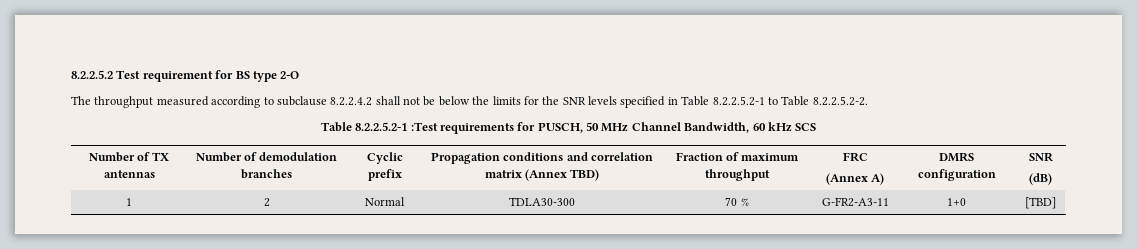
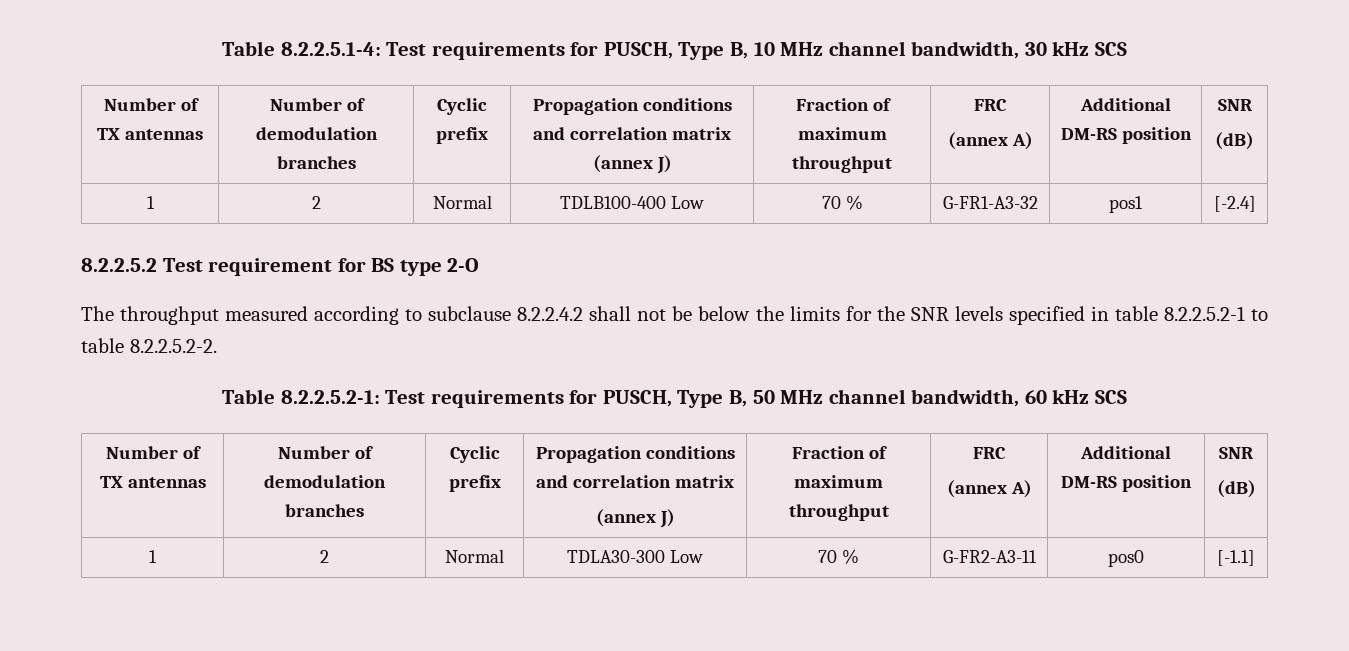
(71, 74) none -> [222,41,1127,60] [103,98,199,111] [97,128,203,140] [269,98,365,111] [255,127,378,140] [276,156,356,169] [437,98,487,115] [436,127,488,144] [532,98,732,115] [533,127,731,140] [592,155,672,174] [795,98,891,111] [797,127,887,140] [792,156,892,173] [974,99,1007,111] [947,132,1033,150] [1079,98,1171,111] [1060,127,1192,144] [1217,99,1252,111] [1215,132,1254,150] [146,196,155,209] [311,196,321,209] [432,195,492,209] [560,196,704,209] [821,195,863,210] [942,196,1038,209] [1109,196,1143,213] [1213,196,1256,212] Table 8.2.2.5.1-4: Test requirements for PUSCH, Type B, 10 MHz channel bandwidth, 30 kHz SCS // Number of TX antennas | Number of demodulation branches | Cyclic prefix | Propagation conditions and correlation matrix (annex J) | Fraction of maximum throughput | FRC // (annex A) | Additional DM-RS position | SNR // (dB) // 1 | 2 | Normal | TDLB100-400 Low | 70 % | G-FR1-A3-32 | pos1 | [-2.4] //
[681,96,710,106] Table -> [1114,306,1158,321] table
[781,96,810,106] Table -> [81,338,124,353] table
[355,122,750,134] 8.2.2.5.2-1 :Test requirements for PUSCH, 50 MHz Channel Bandwidth, -> [280,389,1020,408] 8.2.2.5.2-1: Test requirements for PUSCH, Type B, 50 MHz channel bandwidth,
[525,169,600,181] [675,152,800,161] [705,169,770,181] [842,152,868,162] [825,173,885,185] [939,152,974,162] [917,169,996,181] (Annex TBD) | Fraction of maximum throughput | FRC // (Annex A) | DMRS configuration -> [595,509,675,528] [792,446,887,459] [794,475,883,488] [788,504,889,521] [973,447,1006,459] [946,480,1032,498] [1080,446,1171,459] [1061,475,1192,492] // (annex J) | Fraction of maximum throughput | FRC // (annex A) | Additional DM-RS position
(575, 201) none -> [669,550,703,563] Low
[947,198,966,206] [1025,197,1056,209] 1+0 | [TBD] -> [1108,550,1144,567] [1217,550,1255,566] pos0 | [-1.1]

